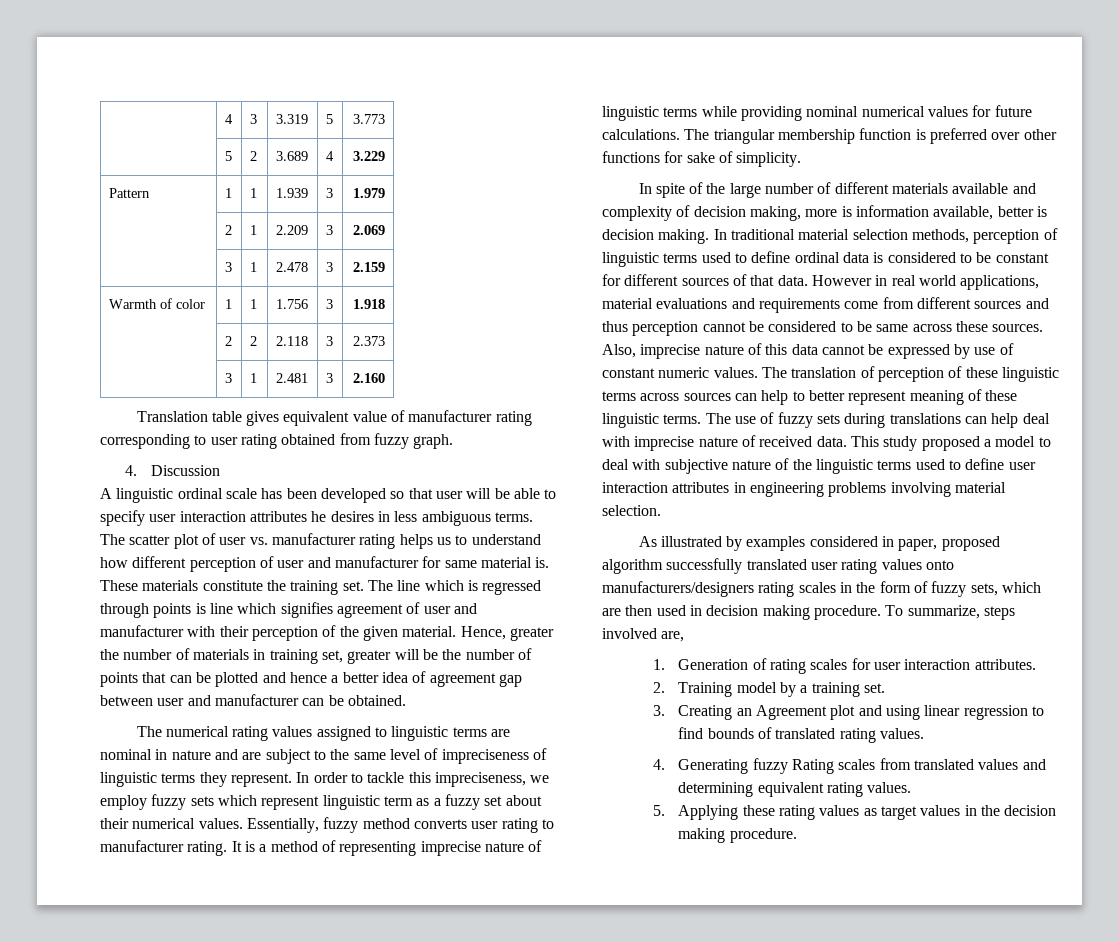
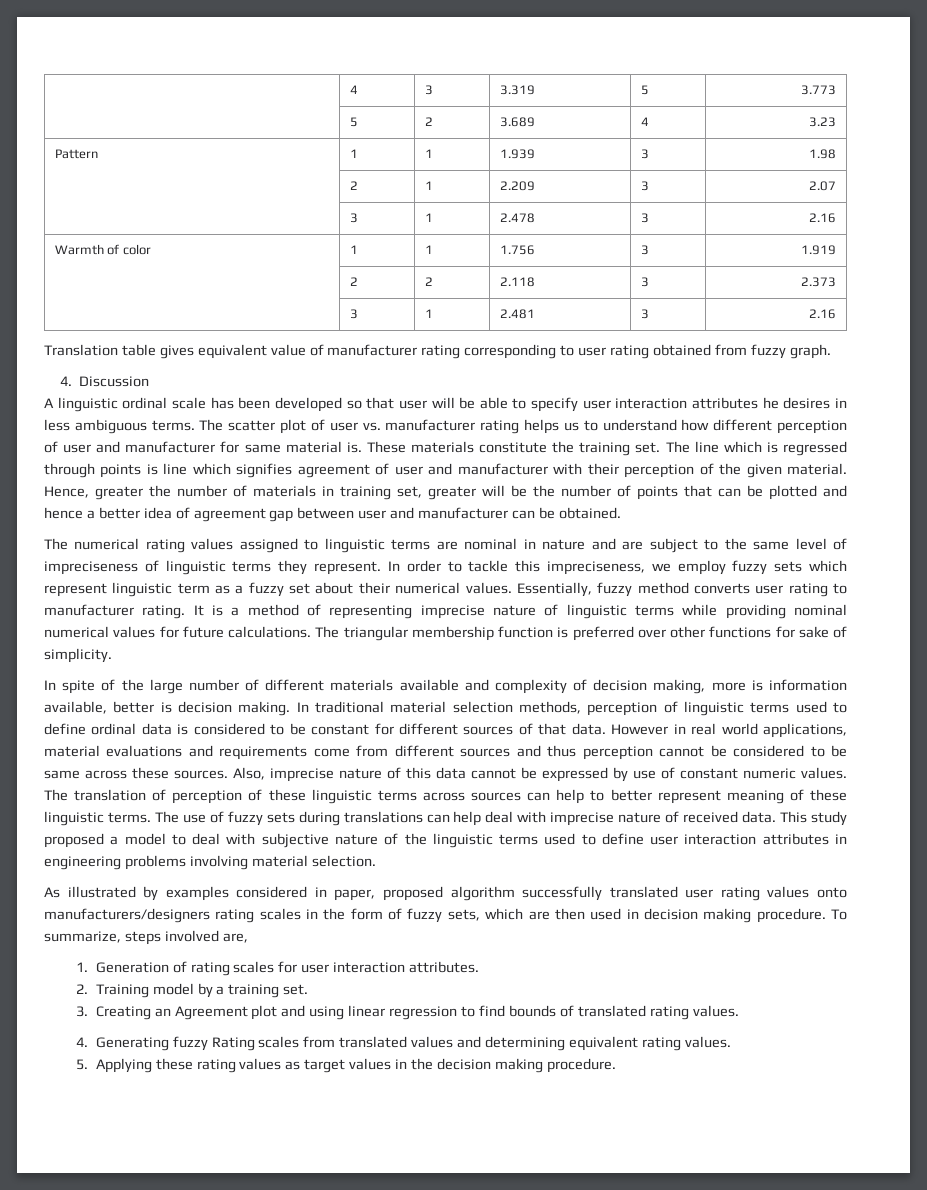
[353,151,386,161] 3.229 -> [809,117,837,127] 3.23
[353,188,386,198] 1.979 -> [809,149,837,159] 1.98
[353,225,386,235] 2.069 -> [809,181,837,191] 2.07
[353,262,386,272] 2.159 -> [809,213,837,223] 2.16
[353,299,386,309] 1.918 -> [801,245,837,255] 1.919
[353,373,386,383] 2.160 -> [809,309,837,319] 2.16

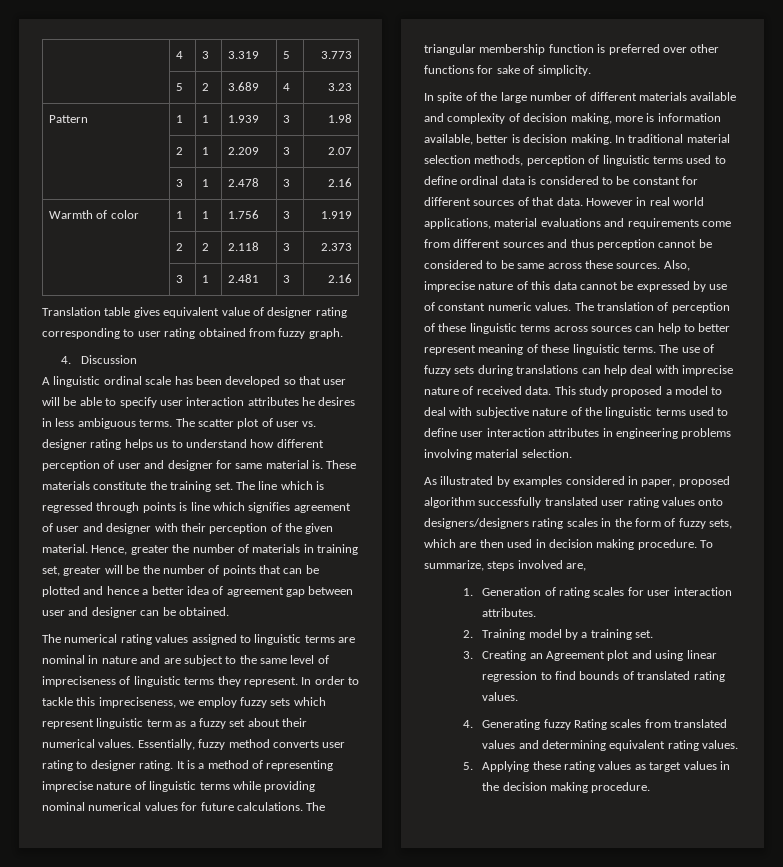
[327,344,418,356] manufacturer -> [267,307,313,318] designer
[385,419,476,431] manufacturer -> [42,439,87,450] designer
[125,441,216,453] manufacturer -> [167,460,213,471] designer
[457,463,548,475] manufacturer -> [106,523,152,534] designer
[418,507,509,519] manufacturer -> [91,607,137,618] designer
[44,604,134,616] manufacturer -> [90,760,136,771] designer
[44,908,210,923] manufacturers/designers -> [424,518,529,529] designers/designers

